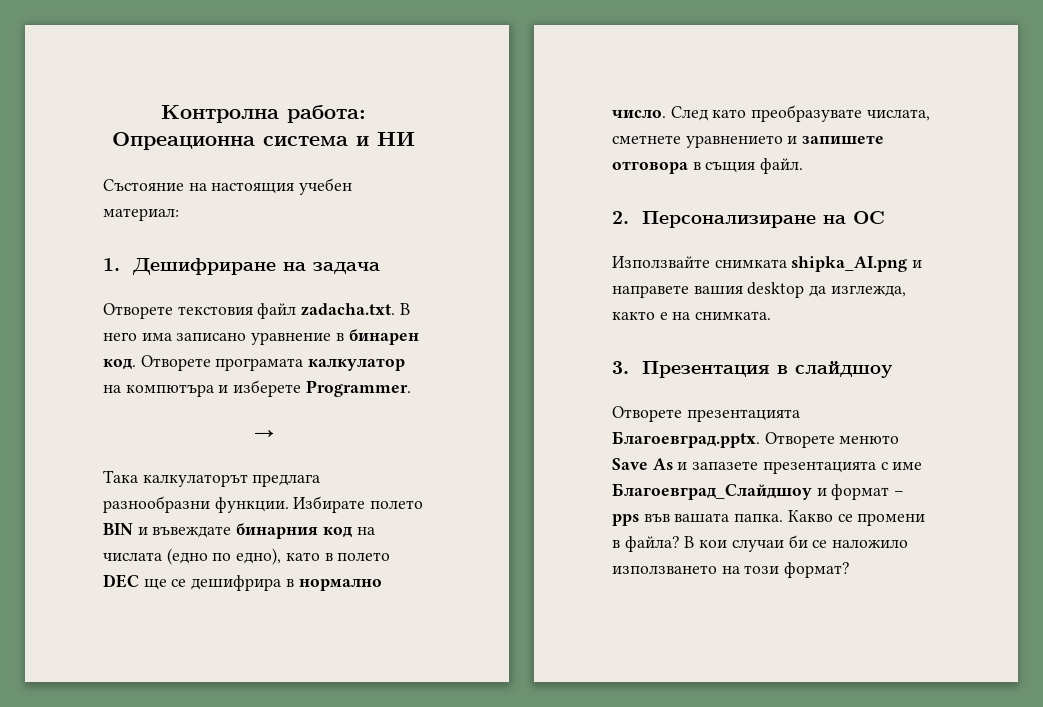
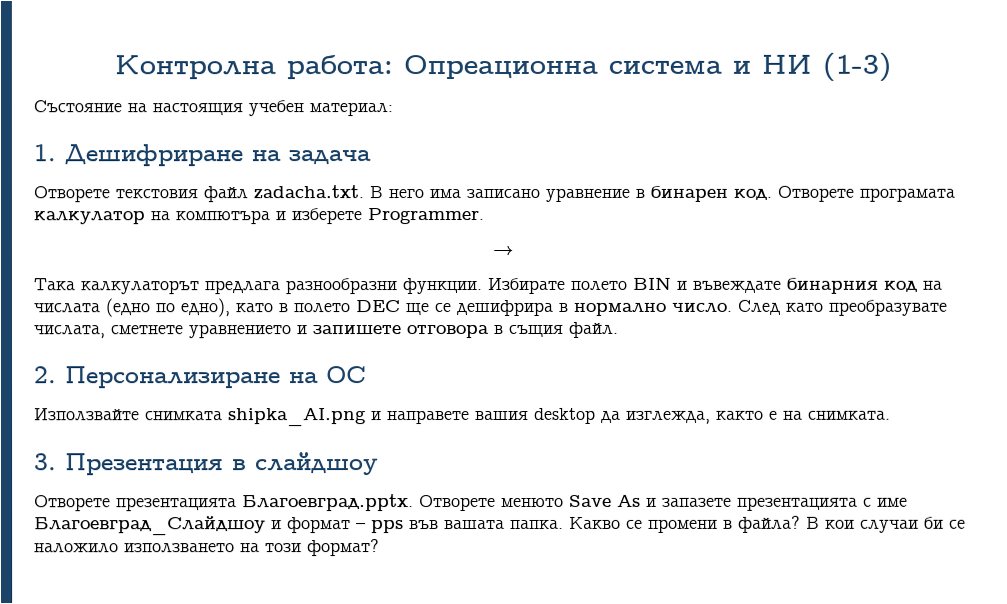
(415, 138) none -> [822,52,892,82] (1-3)

